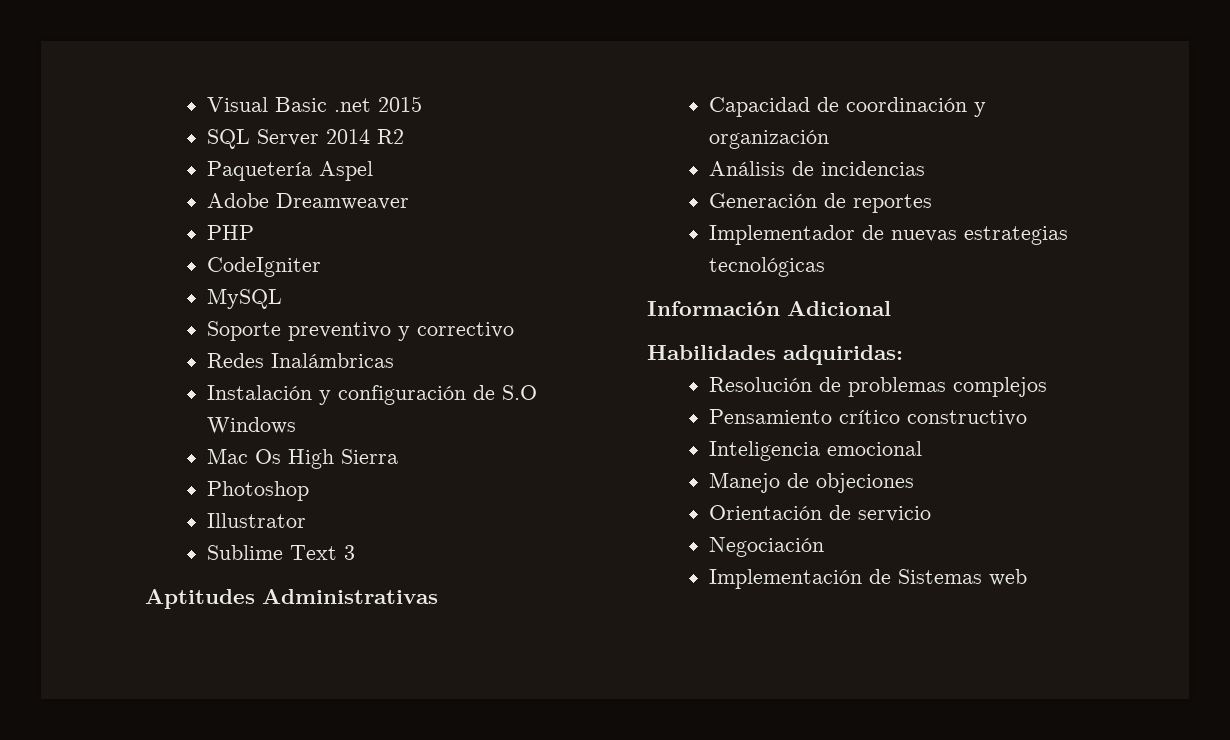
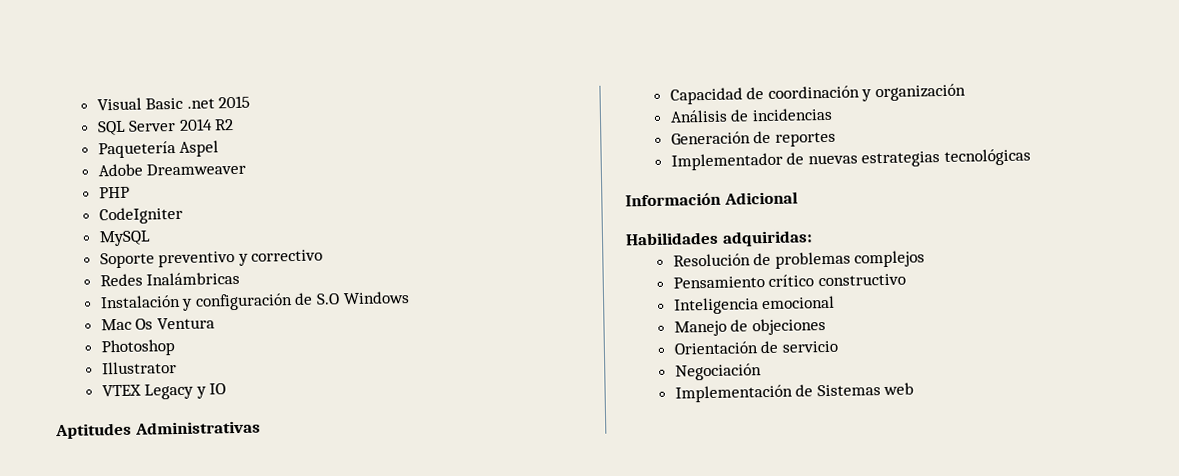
[288,449,399,469] High Sierra -> [156,317,215,330] Ventura
[207,545,356,560] Sublime Text 3 -> [101,383,227,400] VTEX Legacy y IO

